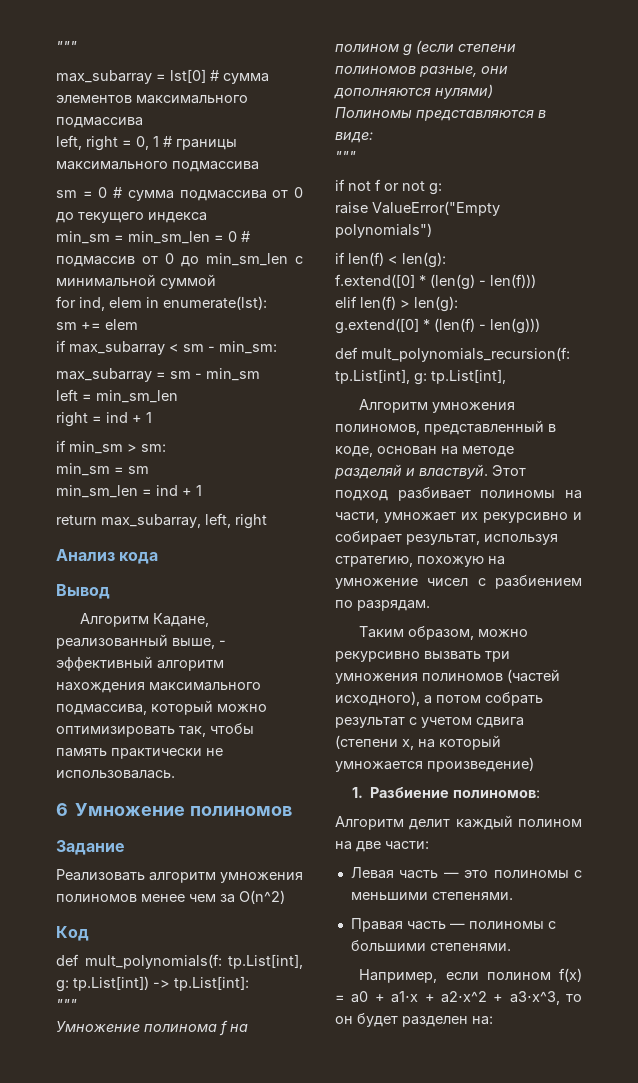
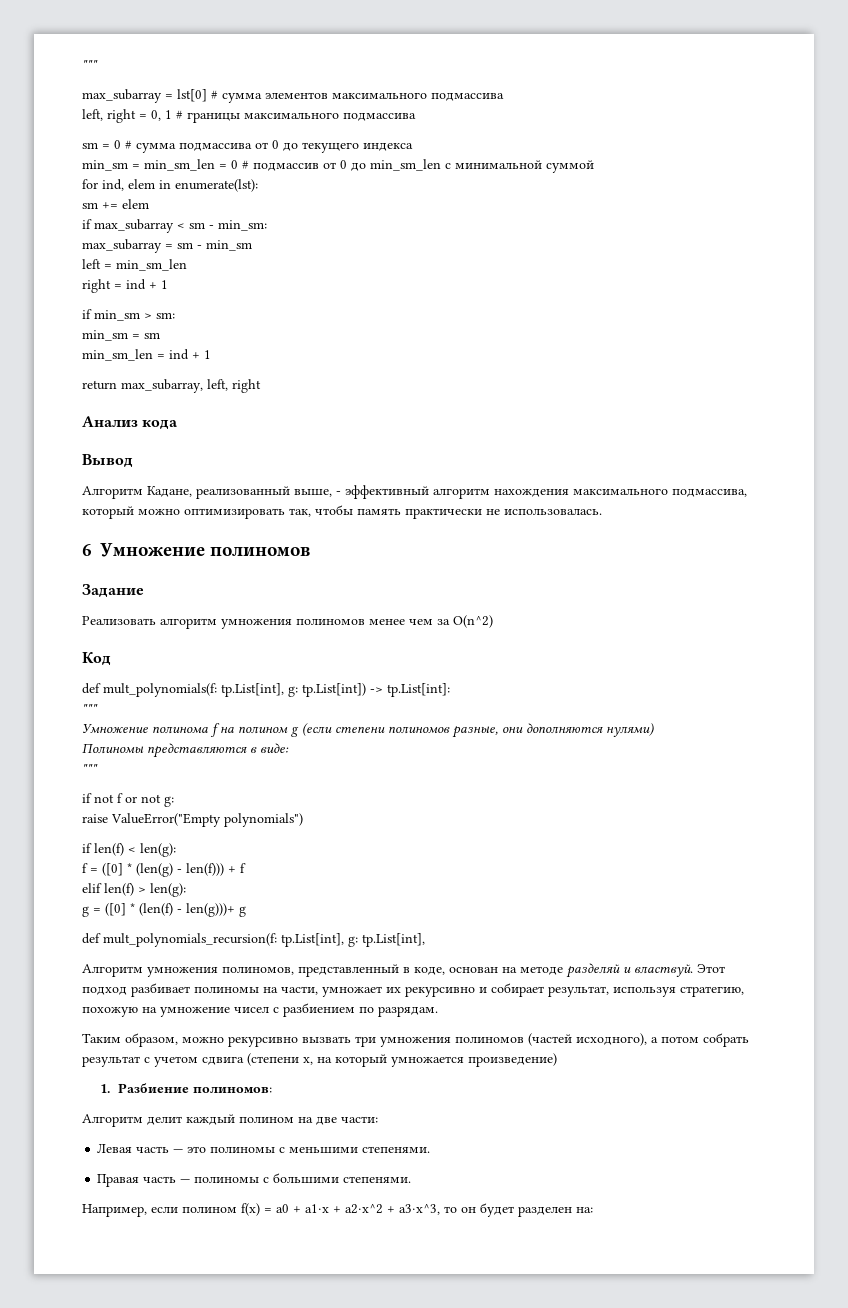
[335,274,415,288] f.extend([0] -> [82,863,123,876] f = ([0]
(536, 281) none -> [228,863,246,873] + f
[335,318,419,334] g.extend([0] -> [82,903,126,917] g = ([0]
[490,318,540,334] len(g))) -> [186,903,246,917] len(g)))+ g

